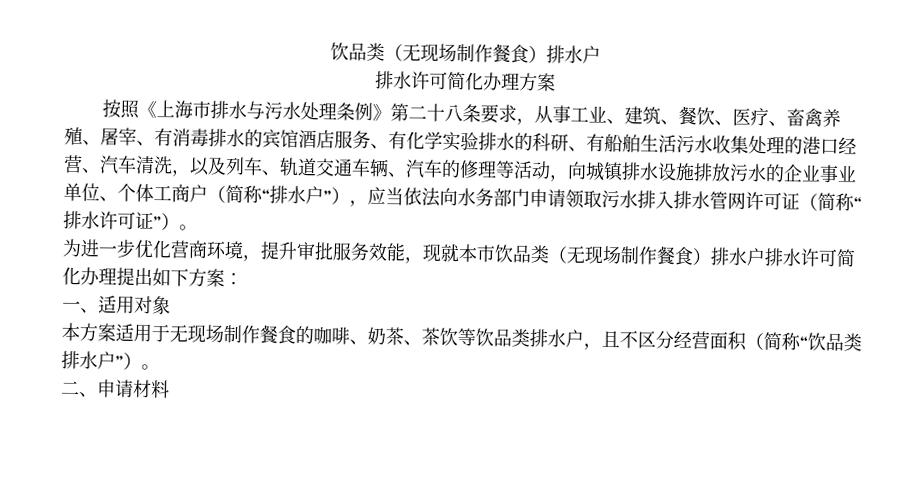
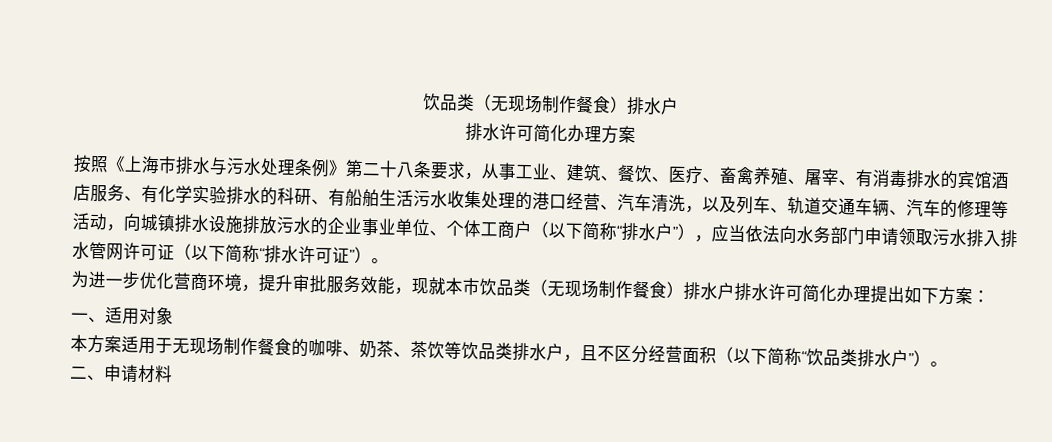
(226, 194) none -> [548,222,583,240] 以下
(818, 202) none -> [191,244,226,262] 以下
(764, 341) none -> [733,347,768,365] 以下

